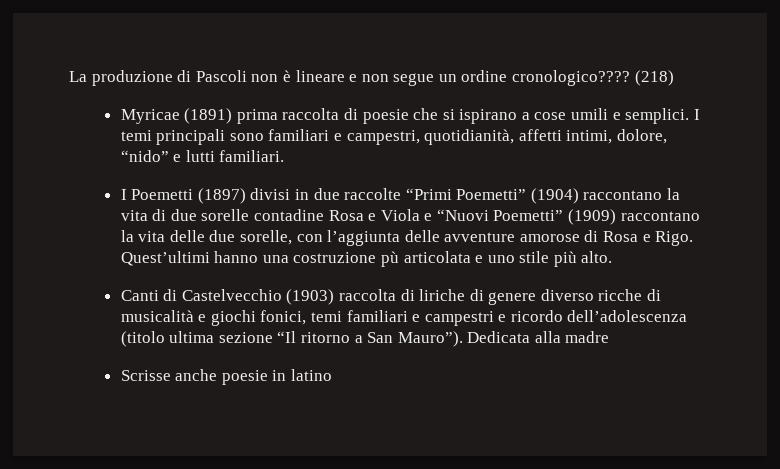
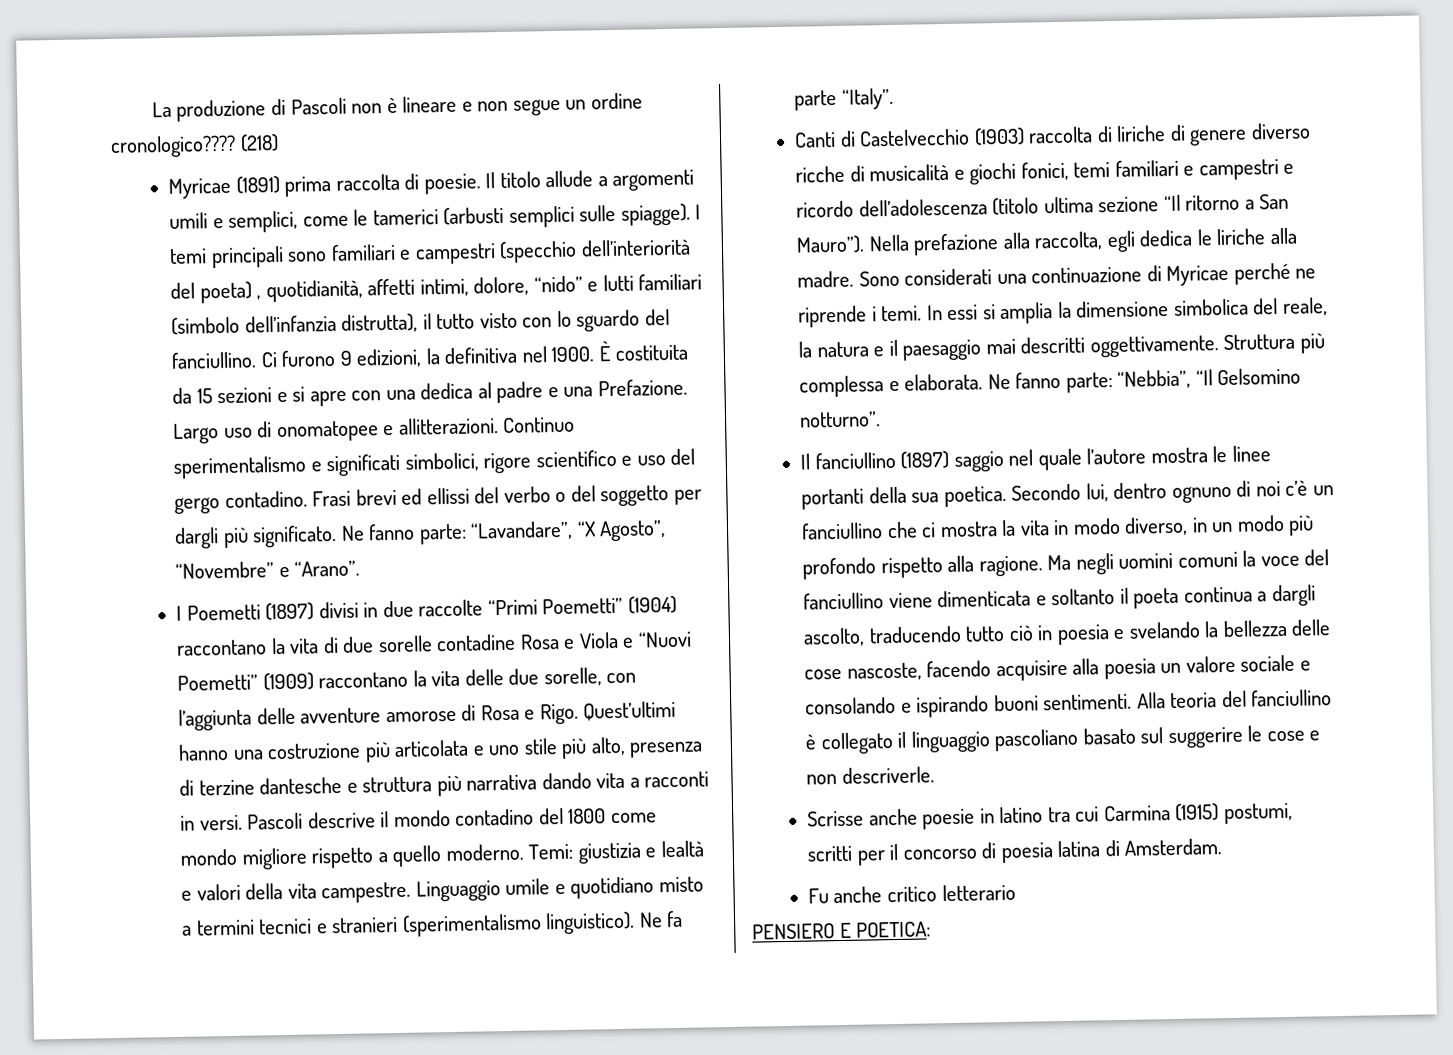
[362,108,690,124] poesie che si ispirano a cose umili e semplici. -> [423,169,695,195] [168,203,691,233] poesie. Il titolo allude a argomenti umili e semplici, come le tamerici (arbusti semplici sulle spiagge).
[346,130,420,145] campestri, -> [414,238,691,265] [169,281,262,304] campestri (specchio dell’interiorità del poeta) ,
[219,150,285,162] familiari. -> [638,273,703,291] [170,308,670,335] [170,341,689,369] [171,378,688,407] [172,416,576,444] [172,448,696,479] [173,485,702,514] [173,520,667,549] [174,560,361,579] familiari (simbolo dell’infanzia distrutta), il tutto visto con lo sguardo del fanciullino. Ci furono 9 edizioni, la definitiva nel 1900. È costituita da 15 sezioni e si apre con una dedica al padre e una Prefazione. Largo uso di onomatopee e allitterazioni. Continuo sperimentalismo e significati simbolici, rigore scientifico e uso del gergo contadino. Frasi brevi ed ellissi del verbo o del soggetto per dargli più significato. Ne fanno parte: “Lavandare”, “X Agosto”, “Novembre” e “Arano”.
[380,251,399,267] pù -> [364,742,391,763] più
[581,251,613,263] alto. -> [590,736,704,758] [178,771,710,797] [179,807,657,831] [179,840,704,870] [180,876,704,904] [181,910,684,937] [793,87,894,111] alto, presenza di terzine dantesche e struttura più narrativa dando vita a racconti in versi. Pascoli descrive il mondo contadino del 1800 come mondo migliore rispetto a quello moderno. Temi: giustizia e lealtà e valori della vita campestre. Linguaggio umile e quotidiano misto a termini tecnici e stranieri (sperimentalismo linguistico). Ne fa parte “Italy”.
[467,331,610,343] Dedicata alla madre -> [868,227,1297,256] [796,262,1317,288] [797,297,1328,328] [797,333,1325,361] [798,367,1302,398] [798,411,881,428] [799,445,1271,472] [800,480,1334,510] [800,514,1315,540] [801,549,1330,580] [802,584,1316,610] [802,619,1332,647] [803,654,1311,682] [804,689,1333,718] [804,725,1321,755] [805,766,935,785] Nella prefazione alla raccolta, egli dedica le liriche alla madre. Sono considerati una continuazione di Myricae perché ne riprende i temi. In essi si amplia la dimensione simbolica del reale, la natura e il paesaggio mai descritti oggettivamente. Struttura più complessa e elaborata. Ne fanno parte: “Nebbia”, “Il Gelsomino notturno”. // Il fanciullino (1897) saggio nel quale l’autore mostra le linee portanti della sua poetica. Secondo lui, dentro ognuno di noi c’è un fanciullino che ci mostra la vita in modo diverso, in un modo più profondo rispetto alla ragione. Ma negli uomini comuni la voce del fanciullino viene dimenticata e soltanto il poeta continua a dargli ascolto, traducendo tutto ciò in poesia e svelando la bellezza delle cose nascoste, facendo acquisire alla poesia un valore sociale e consolando e ispirando buoni sentimenti. Alla teoria del fanciullino è collegato il linguaggio pascoliano basato sul suggerire le cose e non descriverle.
(332, 375) none -> [1047,802,1293,825] [806,838,1223,866] [807,883,1016,904] [752,921,932,940] tra cui Carmina (1915) postumi, scritti per il concorso di poesia latina di Amsterdam. // Fu anche critico letterario // PENSIERO E POETICA:

